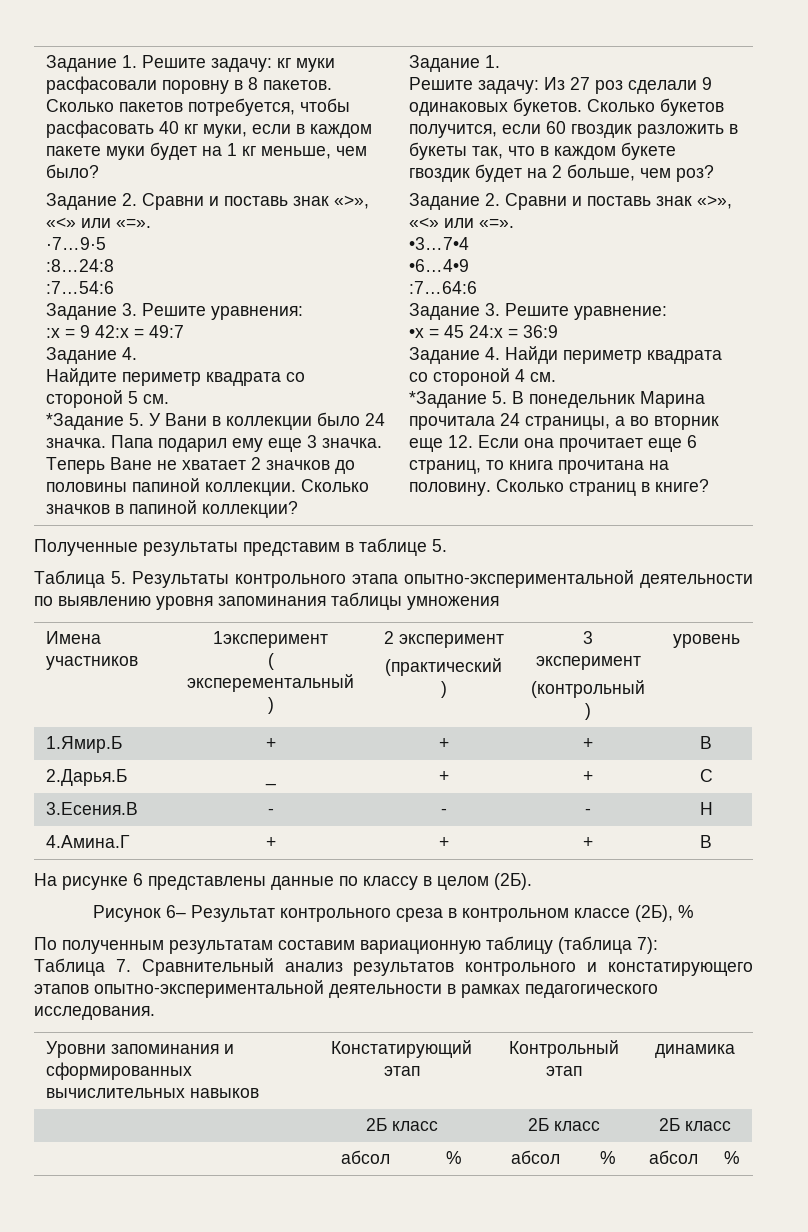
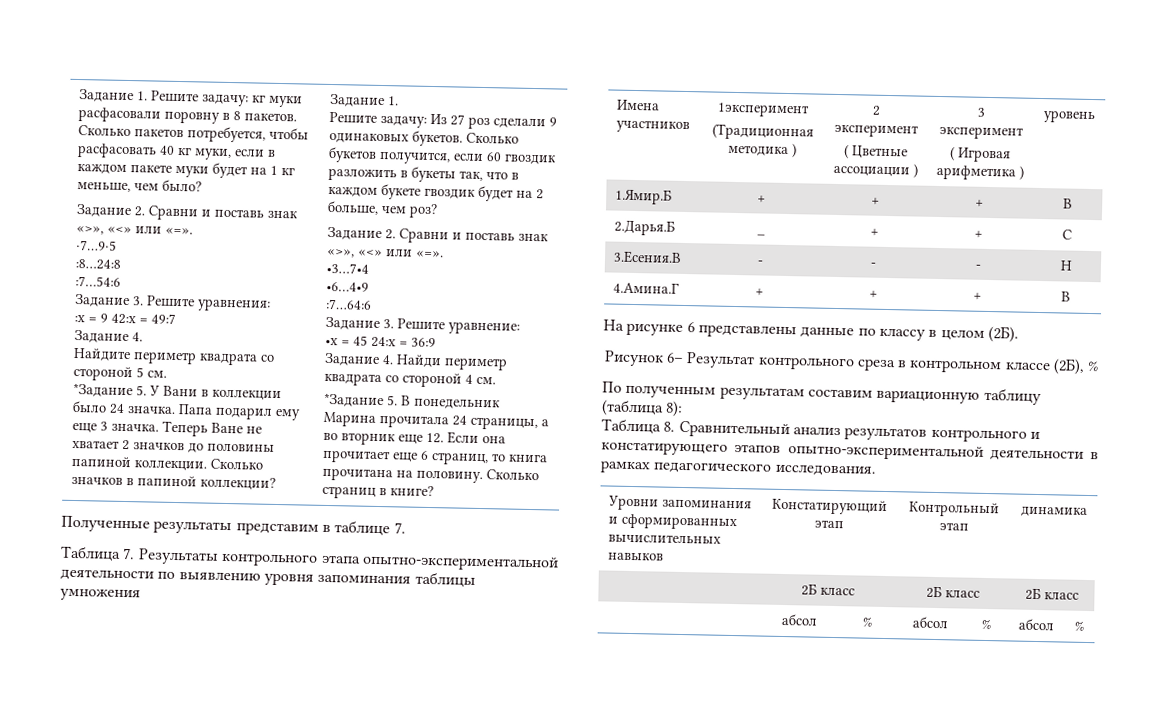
[432,539,447,552] [34,570,126,588] 5. // Таблица 5. -> [393,522,406,534] [60,545,136,562] 7. // Таблица 7.
[267,653,274,670] [187,674,354,692] ( эксперементальный -> [711,123,814,141] [728,144,789,157] (Традиционная методика
[385,658,502,676] (практический -> [844,144,908,160] [832,165,910,177] ( Цветные ассоциации
[531,680,645,698] (контрольный -> [950,146,1011,163] [935,164,1016,181] ( Игровая арифметика
[637,937,658,954] [34,958,131,976] 7): // Таблица 7. -> [665,400,684,417] [601,418,676,435] 8): // Таблица 8.

